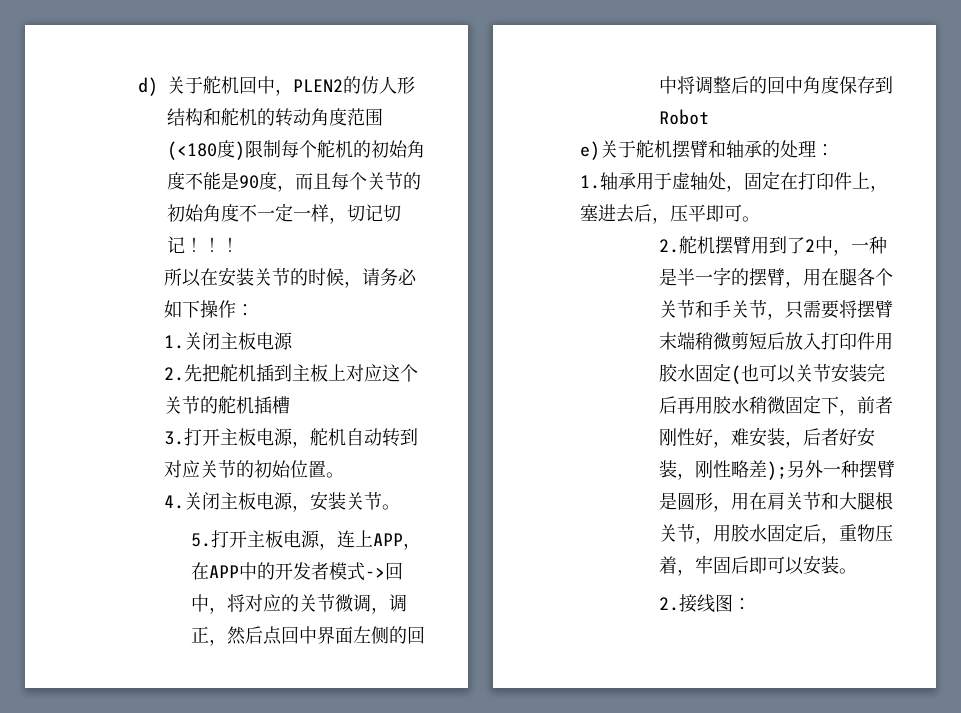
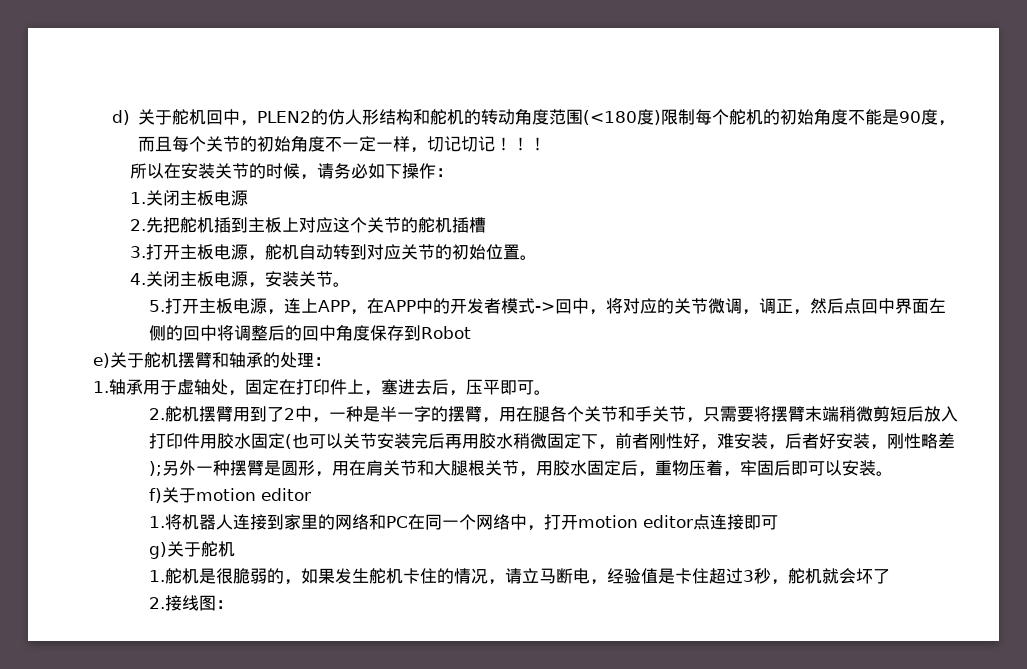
(857, 571) none -> [148,487,311,503] [148,514,778,531] [148,541,235,559] [148,568,890,585] // f)关于motion editor // 1.将机器人连接到家里的网络和PC在同一个网络中，打开motion editor点连接即可 // g)关于舵机 // 1.舵机是很脆弱的，如果发生舵机卡住的情况，请立马断电，经验值是卡住超过3秒，舵机就会坏了

